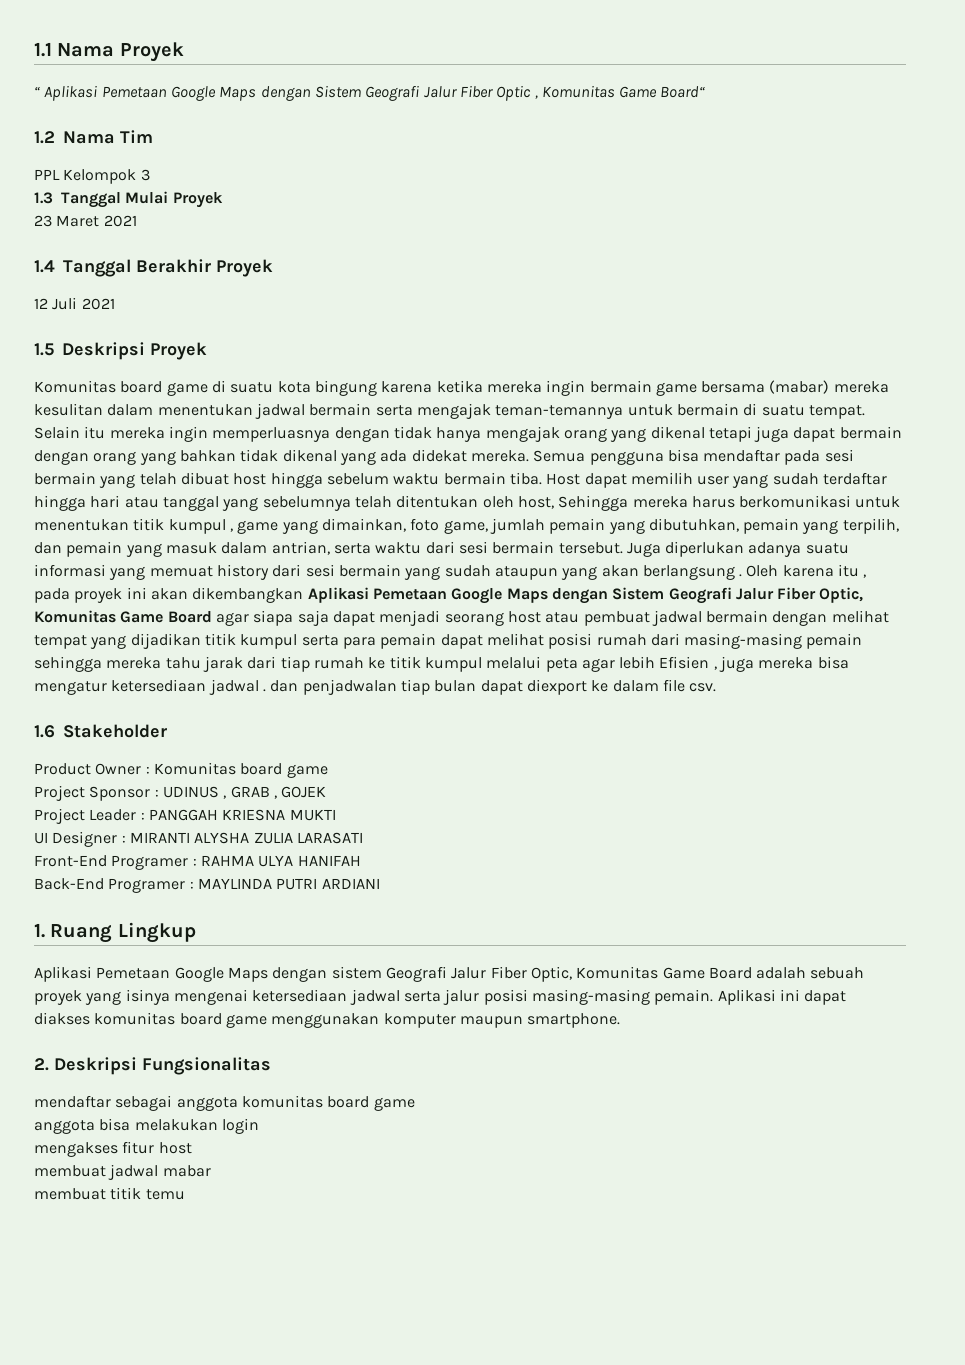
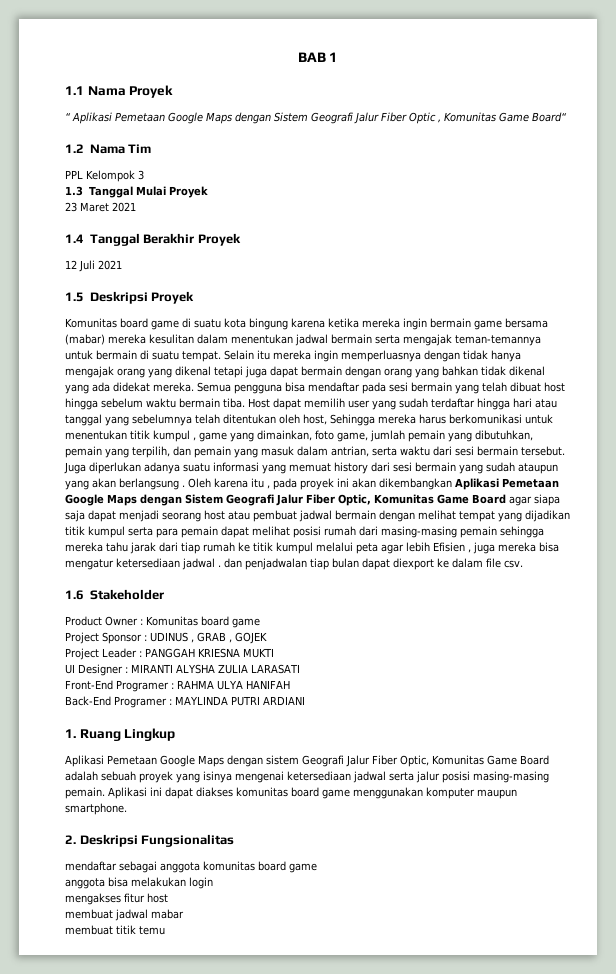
(34, 49) none -> [297,52,338,62] BAB 1 //

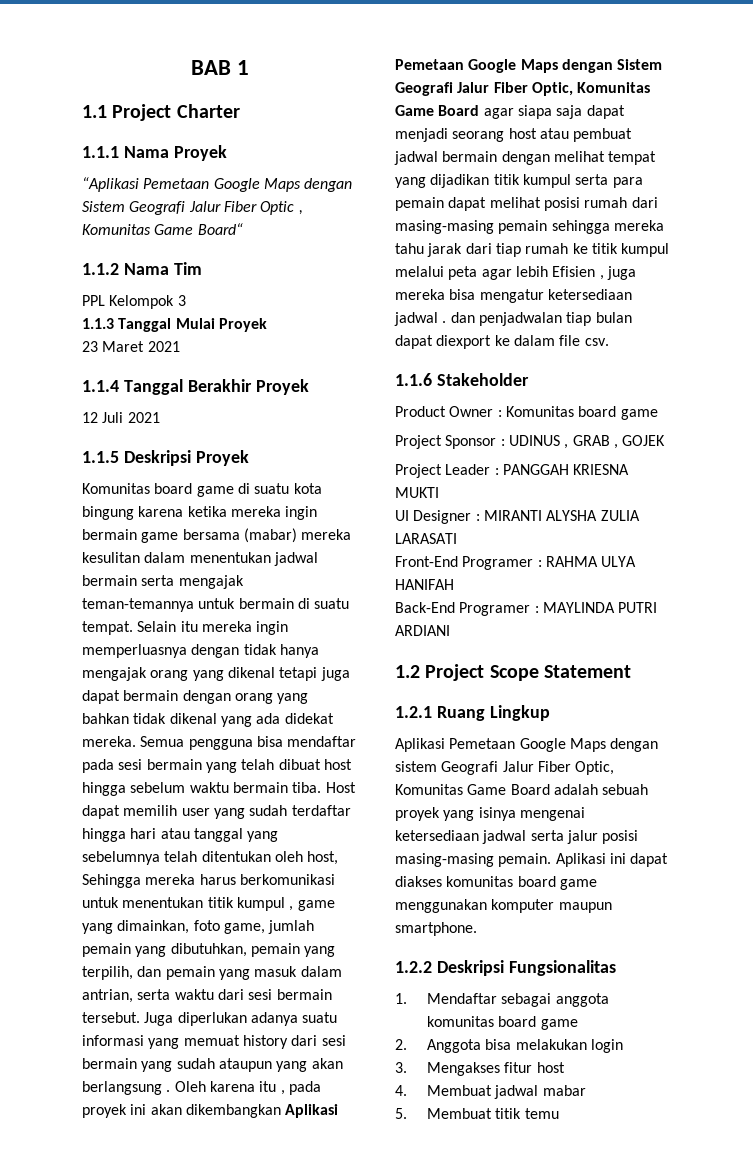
(84, 90) none -> [112,104,240,121] [82,146,119,158] Project Charter // 1.1.1
[65,112,112,124] “ Aplikasi -> [82,177,139,192] “Aplikasi
[65,144,84,153] 1.2 -> [82,263,119,275] 1.1.2
[65,186,83,196] 1.3 -> [82,318,114,329] 1.1.3
[65,234,84,243] 1.4 -> [82,380,119,392] 1.1.4
[65,292,84,302] 1.5 -> [82,451,119,463] 1.1.5
[65,590,84,600] 1.6 -> [395,373,432,386] 1.1.6
[65,729,76,738] 1. -> [395,664,632,681] [395,706,432,718] 1.2 Project Scope Statement // 1.2.1
[65,835,76,844] 2. -> [395,961,432,973] 1.2.2
[65,861,117,871] mendaftar -> [395,993,497,1004] 1. Mendaftar
[65,878,105,889] anggota -> [395,1039,481,1053] 2. Anggota
[65,893,121,905] mengakses -> [395,1062,500,1076] 3. Mengakses
[65,909,113,919] membuat -> [395,1085,492,1096] 4. Membuat
[65,925,113,935] membuat -> [395,1108,492,1119] 5. Membuat

